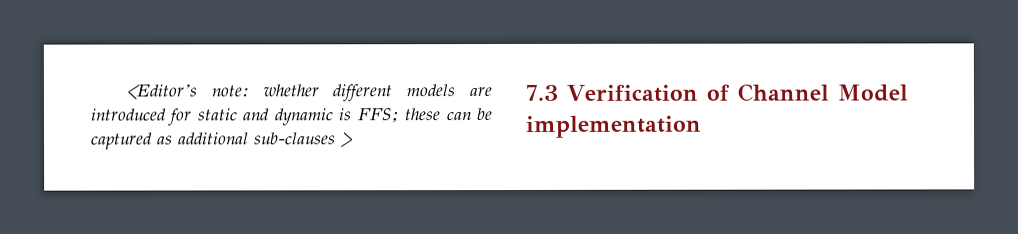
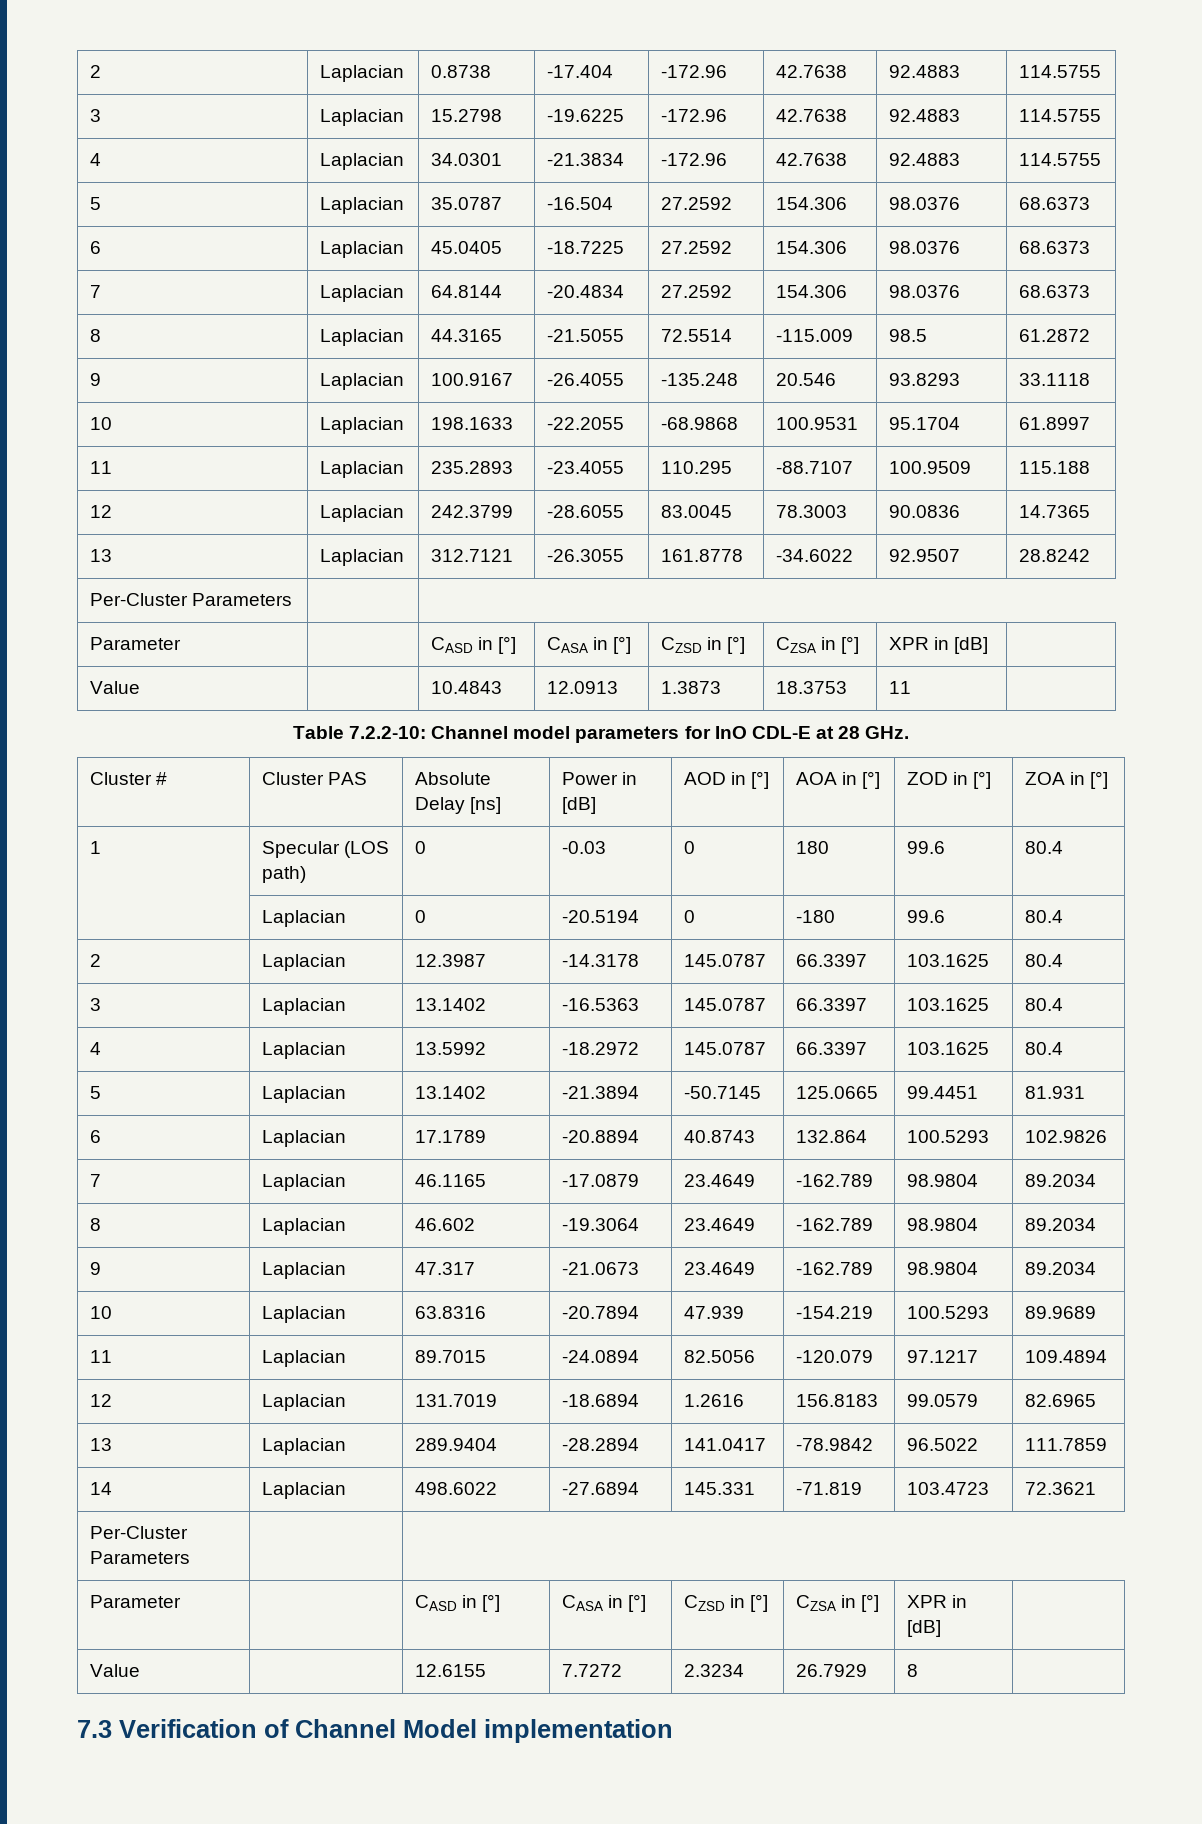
[125,84,492,102] [90,108,494,126] [91,132,353,150] <Editor’s note: whether different models are introduced for static and dynamic is FFS; these can be captured as additional sub-clauses > -> [90,65,102,78] [320,65,405,82] [431,65,492,78] [547,65,614,78] [661,65,728,78] [776,65,848,78] [889,65,961,78] [1019,65,1102,78] [90,109,102,122] [320,109,405,126] [431,109,503,122] [547,109,625,122] [661,109,728,122] [776,109,848,122] [889,109,961,122] [1019,109,1102,122] [90,153,102,166] [320,153,405,170] [431,153,503,166] [547,153,625,166] [661,153,728,166] [776,153,848,166] [889,153,961,166] [1019,153,1102,166] [90,197,102,210] [320,197,405,214] [431,197,503,210] [547,197,614,210] [661,197,733,210] [776,197,848,210] [889,197,961,210] [1019,197,1091,210] [90,241,102,254] [320,241,405,258] [431,241,503,254] [547,241,625,254] [661,241,733,254] [776,241,848,254] [889,241,961,254] [1019,241,1091,254] [90,285,102,298] [320,285,405,302] [431,285,503,298] [547,285,625,298] [661,285,733,298] [776,285,848,298] [889,285,961,298] [1019,285,1091,298] [90,329,102,342] [320,329,405,346] [431,329,503,342] [547,329,625,342] [661,329,733,342] [776,329,854,342] [889,329,928,342] [1019,329,1091,342] [90,373,102,386] [320,373,405,390] [431,373,514,386] [547,373,625,386] [661,373,739,386] [776,373,837,386] [889,373,961,386] [1019,373,1091,386] [90,417,113,430] [320,417,405,434] [431,417,514,430] [547,417,625,430] [661,417,739,430] [776,417,859,430] [889,417,961,430] [1019,417,1091,430] [90,461,113,474] [320,461,405,478] [431,461,514,474] [547,461,625,474] [661,461,733,474] [776,461,854,474] [889,461,972,474] [1019,461,1091,474] [90,505,113,518] [320,505,405,522] [431,505,514,518] [547,505,625,518] [661,505,733,518] [776,505,848,518] [889,505,961,518] [1019,505,1091,518] [90,549,113,562] [320,549,405,566] [431,549,514,562] [547,549,625,562] [661,549,744,562] [776,549,854,562] [889,549,961,562] [1019,549,1091,562] [90,593,293,606] [90,637,182,650] [431,636,517,654] [547,636,632,654] [661,636,746,654] [776,636,860,654] [889,637,989,654] [90,681,141,694] [431,681,503,694] [547,681,619,694] [661,681,722,694] [776,681,848,694] [889,681,912,694] [292,726,910,743] [90,772,168,785] [262,772,368,785] [415,772,492,785] [415,797,502,814] [562,772,638,785] [562,797,597,814] [684,771,770,789] [796,771,881,789] [907,771,992,789] [1025,771,1109,789] [90,841,102,854] [262,841,390,858] [262,866,307,883] [415,841,427,854] [562,841,607,854] [684,841,696,854] [796,841,830,854] [907,841,946,854] [1025,841,1064,854] [262,910,347,927] [415,910,427,923] [562,910,640,923] [684,910,696,923] [796,910,836,923] [907,910,946,923] [1025,910,1064,923] [90,954,102,967] [262,954,347,971] [415,954,487,967] [562,954,640,967] [684,954,767,967] [796,954,868,967] [907,954,990,967] [1025,954,1064,967] [90,998,102,1011] [262,998,347,1015] [415,998,487,1011] [562,998,640,1011] [684,998,767,1011] [796,998,868,1011] [907,998,990,1011] [1025,998,1064,1011] [90,1042,102,1055] [262,1042,347,1059] [415,1042,487,1055] [562,1042,640,1055] [684,1042,767,1055] [796,1042,868,1055] [907,1042,990,1055] [1025,1042,1064,1055] [90,1086,102,1099] [262,1086,347,1103] [415,1086,487,1099] [562,1086,640,1099] [684,1086,762,1099] [796,1086,879,1099] [907,1086,979,1099] [1025,1086,1086,1099] [90,1130,102,1143] [262,1130,347,1147] [415,1130,487,1143] [562,1130,640,1143] [684,1130,756,1143] [796,1130,868,1143] [907,1130,990,1143] [1025,1130,1108,1143] [90,1174,102,1187] [262,1174,347,1191] [415,1174,487,1187] [562,1174,640,1187] [684,1174,756,1187] [796,1174,874,1187] [907,1174,979,1187] [1025,1174,1097,1187] [90,1218,102,1231] [262,1218,347,1235] [415,1218,476,1231] [562,1218,640,1231] [684,1218,756,1231] [796,1218,874,1231] [907,1218,979,1231] [1025,1218,1097,1231] [90,1262,102,1275] [262,1262,347,1279] [415,1262,476,1275] [562,1262,640,1275] [684,1262,756,1275] [796,1262,874,1275] [907,1262,979,1275] [1025,1262,1097,1275] [90,1306,113,1319] [262,1306,347,1323] [415,1306,487,1319] [562,1306,640,1319] [684,1306,745,1319] [796,1306,874,1319] [907,1306,990,1319] [1025,1306,1097,1319] [90,1350,113,1363] [262,1350,347,1367] [415,1350,487,1363] [562,1350,640,1363] [684,1350,756,1363] [796,1350,874,1363] [907,1350,979,1363] [1025,1350,1108,1363] [90,1394,113,1407] [262,1394,347,1411] [415,1394,498,1407] [562,1394,640,1407] [684,1394,745,1407] [796,1394,879,1407] [907,1394,979,1407] [1025,1394,1097,1407] [90,1438,113,1451] [262,1438,347,1455] [415,1438,498,1451] [562,1438,640,1451] [684,1438,767,1451] [796,1438,874,1451] [907,1438,979,1451] [1025,1438,1108,1451] [90,1482,113,1495] [262,1482,347,1499] [415,1482,498,1495] [562,1482,640,1495] [684,1482,756,1495] [796,1482,863,1495] [907,1482,990,1495] [1025,1482,1097,1495] [90,1526,189,1539] [90,1551,191,1564] [90,1595,182,1608] [415,1594,501,1612] [562,1594,647,1612] [684,1594,769,1612] [796,1594,880,1612] [907,1595,968,1608] [907,1620,942,1637] [90,1664,141,1677] [415,1664,487,1677] [562,1664,623,1677] [684,1664,745,1677] [796,1664,868,1677] [907,1664,919,1677] 2 | Laplacian | 0.8738 | -17.404 | -172.96 | 42.7638 | 92.4883 | 114.5755 // 3 | Laplacian | 15.2798 | -19.6225 | -172.96 | 42.7638 | 92.4883 | 114.5755 // 4 | Laplacian | 34.0301 | -21.3834 | -172.96 | 42.7638 | 92.4883 | 114.5755 // 5 | Laplacian | 35.0787 | -16.504 | 27.2592 | 154.306 | 98.0376 | 68.6373 // 6 | Laplacian | 45.0405 | -18.7225 | 27.2592 | 154.306 | 98.0376 | 68.6373 // 7 | Laplacian | 64.8144 | -20.4834 | 27.2592 | 154.306 | 98.0376 | 68.6373 // 8 | Laplacian | 44.3165 | -21.5055 | 72.5514 | -115.009 | 98.5 | 61.2872 // 9 | Laplacian | 100.9167 | -26.4055 | -135.248 | 20.546 | 93.8293 | 33.1118 // 10 | Laplacian | 198.1633 | -22.2055 | -68.9868 | 100.9531 | 95.1704 | 61.8997 // 11 | Laplacian | 235.2893 | -23.4055 | 110.295 | -88.7107 | 100.9509 | 115.188 // 12 | Laplacian | 242.3799 | -28.6055 | 83.0045 | 78.3003 | 90.0836 | 14.7365 // 13 | Laplacian | 312.7121 | -26.3055 | 161.8778 | -34.6022 | 92.9507 | 28.8242 // Per-Cluster Parameters | // Parameter | | CASD in [°] | CASA in [°] | CZSD in [°] | CZSA in [°] | XPR in [dB] | // Value | | 10.4843 | 12.0913 | 1.3873 | 18.3753 | 11 | // Table 7.2.2-10: Channel model parameters for InO CDL-E at 28 GHz. // Cluster # | Cluster PAS | Absolute Delay [ns] | Power in [dB] | AOD in [°] | AOA in [°] | ZOD in [°] | ZOA in [°] // 1 | Specular (LOS path) | 0 | -0.03 | 0 | 180 | 99.6 | 80.4 // | Laplacian | 0 | -20.5194 | 0 | -180 | 99.6 | 80.4 // 2 | Laplacian | 12.3987 | -14.3178 | 145.0787 | 66.3397 | 103.1625 | 80.4 // 3 | Laplacian | 13.1402 | -16.5363 | 145.0787 | 66.3397 | 103.1625 | 80.4 // 4 | Laplacian | 13.5992 | -18.2972 | 145.0787 | 66.3397 | 103.1625 | 80.4 // 5 | Laplacian | 13.1402 | -21.3894 | -50.7145 | 125.0665 | 99.4451 | 81.931 // 6 | Laplacian | 17.1789 | -20.8894 | 40.8743 | 132.864 | 100.5293 | 102.9826 // 7 | Laplacian | 46.1165 | -17.0879 | 23.4649 | -162.789 | 98.9804 | 89.2034 // 8 | Laplacian | 46.602 | -19.3064 | 23.4649 | -162.789 | 98.9804 | 89.2034 // 9 | Laplacian | 47.317 | -21.0673 | 23.4649 | -162.789 | 98.9804 | 89.2034 // 10 | Laplacian | 63.8316 | -20.7894 | 47.939 | -154.219 | 100.5293 | 89.9689 // 11 | Laplacian | 89.7015 | -24.0894 | 82.5056 | -120.079 | 97.1217 | 109.4894 // 12 | Laplacian | 131.7019 | -18.6894 | 1.2616 | 156.8183 | 99.0579 | 82.6965 // 13 | Laplacian | 289.9404 | -28.2894 | 141.0417 | -78.9842 | 96.5022 | 111.7859 // 14 | Laplacian | 498.6022 | -27.6894 | 145.331 | -71.819 | 103.4723 | 72.3621 // Per-Cluster Parameters | // Parameter | | CASD in [°] | CASA in [°] | CZSD in [°] | CZSA in [°] | XPR in [dB] | // Value | | 12.6155 | 7.7272 | 2.3234 | 26.7929 | 8 |

